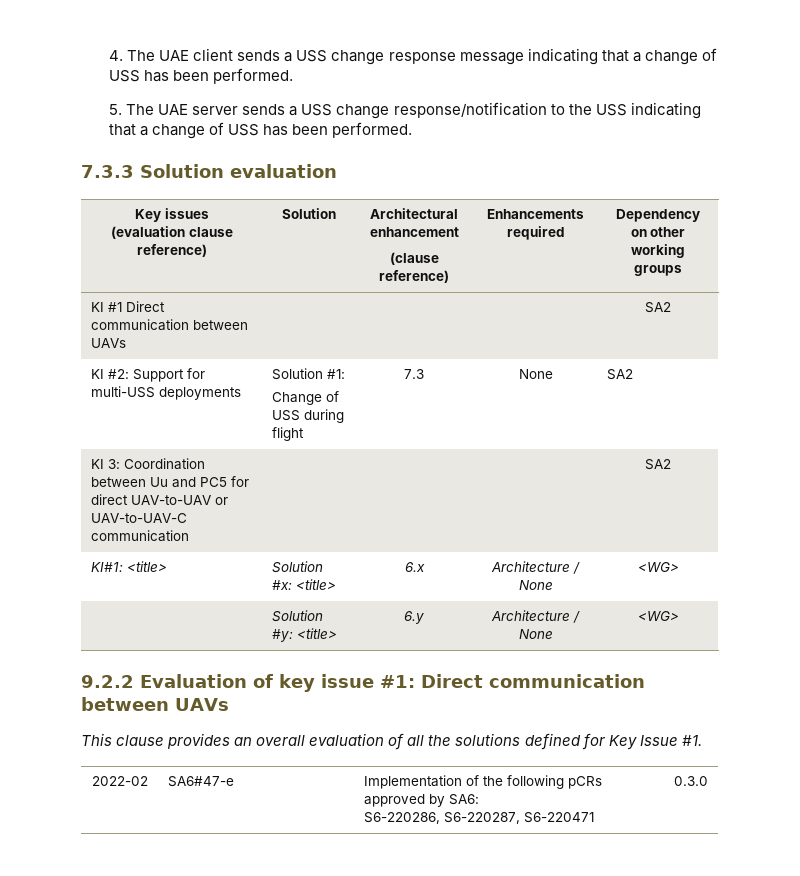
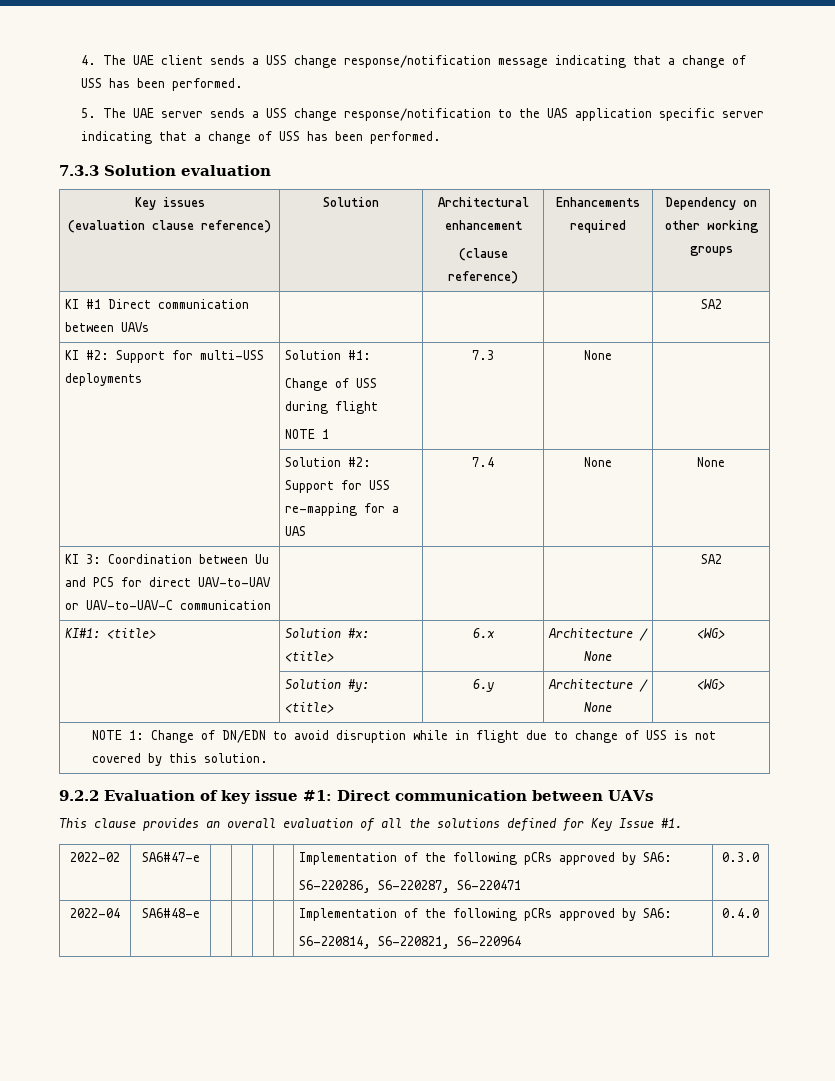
[388,52,456,64] response -> [344,55,492,68] response/notification
[595,104,627,116] USS -> [547,108,765,121] UAS application specific server
(304, 434) none -> [284,429,329,439] // NOTE 1
[606,369,633,380] SA2 -> [284,457,371,467] [284,480,390,493] [284,503,399,516] [284,526,306,536] [472,457,494,467] [584,457,612,467] [697,457,725,467] // | Solution #2: Support for USS re-mapping for a UAS | 7.4 | None | None
(679, 616) none -> [91,730,716,743] [91,753,268,766] // NOTE 1: Change of DN/EDN to avoid disruption while in flight due to change of USS is not covered by this solution.
(708, 781) none -> [70,908,120,918] [141,908,200,918] [298,908,672,921] [298,936,521,949] [722,908,759,918] // 2022-04 | SA6#48-e | | | | | Implementation of the following pCRs approved by SA6: // S6-220814, S6-220821, S6-220964 | 0.4.0

